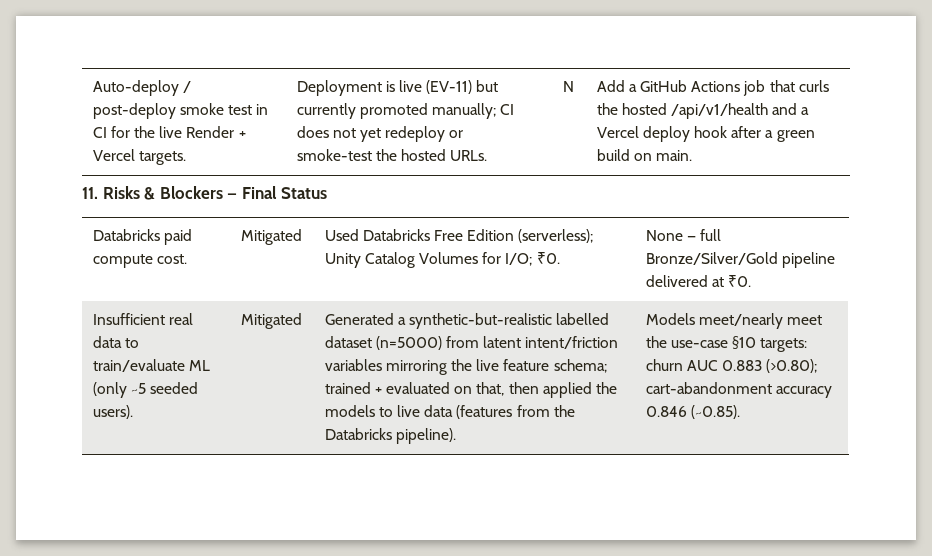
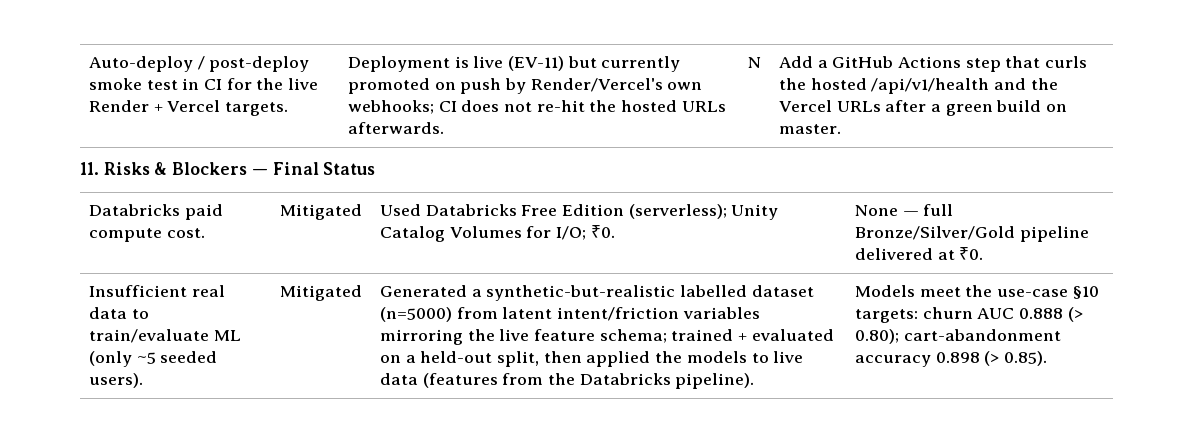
[432,103,515,119] [296,126,464,142] [296,149,488,161] manually; CI does not yet redeploy or smoke-test the hosted URLs. -> [434,78,703,94] [347,100,726,114] [347,122,444,134] on push by Render/Vercel's own webhooks; CI does not re-hit the hosted URLs afterwards.
[743,80,766,96] job -> [965,58,1001,72] step
[801,107,810,115] [596,126,728,142] a Vercel deploy hook -> [1030,78,1058,90] [778,100,881,112] the Vercel URLs
[656,150,693,161] main. -> [778,124,841,134] master.
[476,382,505,396] that, -> [405,351,539,367] a held-out split,
[698,313,783,329] meet/nearly -> (915, 291) none
[722,359,818,373] [645,382,832,398] [645,405,740,419] 0.883 (>0.80); cart-abandonment accuracy 0.846 (~0.85). -> [1018,307,1083,322] [854,329,1061,344] [854,351,1047,367] 0.888 (> 0.80); cart-abandonment accuracy 0.898 (> 0.85).

